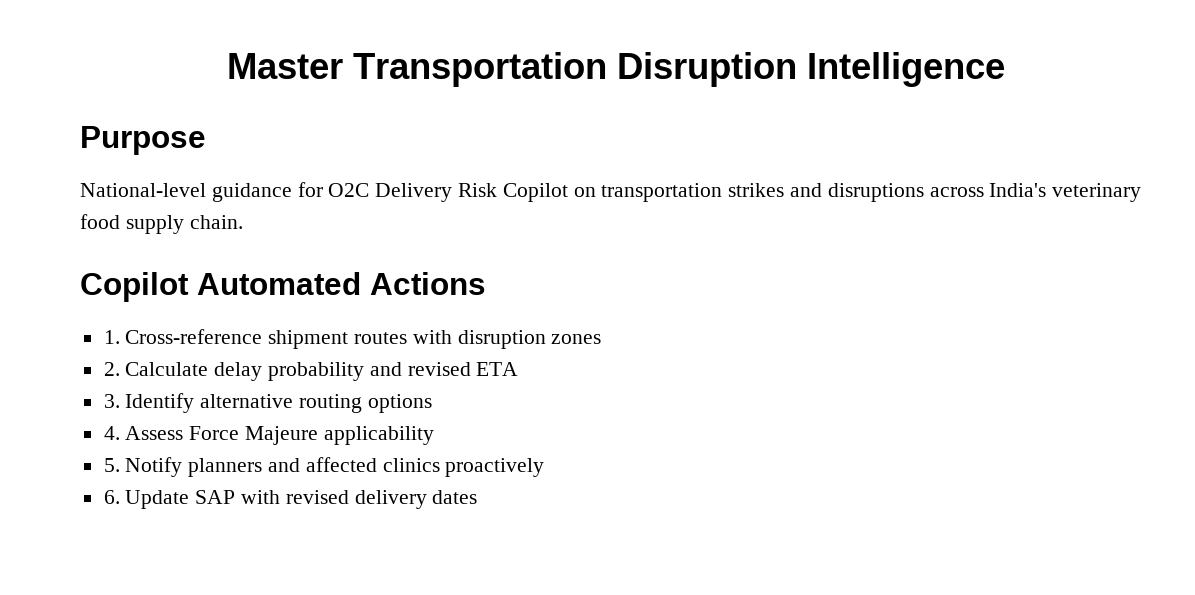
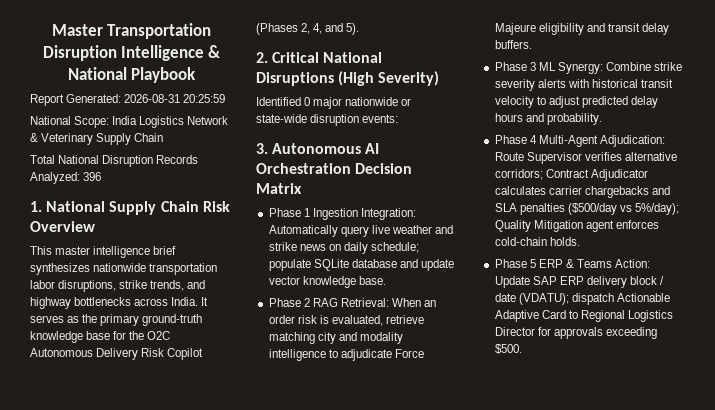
[80,126,206,155] [80,182,1142,202] [80,214,243,234] [80,272,486,302] [103,329,602,349] [103,362,519,381] [103,393,432,413] [103,426,434,445] [103,457,545,477] [103,490,478,509] // Purpose // National-level guidance for O2C Delivery Risk Copilot on transportation strikes and disruptions across India's veterinary food supply chain. // Copilot Automated Actions // 1. Cross-reference shipment routes with disruption zones // 2. Calculate delay probability and revised ETA // 3. Identify alternative routing options // 4. Assess Force Majeure applicability // 5. Notify planners and affected clinics proactively // 6. Update SAP with revised delivery dates -> [208,45,222,58] [67,67,197,83] [30,94,226,106] [30,116,229,128] [30,133,164,145] [30,155,199,167] [30,172,102,184] [30,201,230,215] [30,221,95,232] [30,246,177,258] [30,263,218,275] [30,280,206,292] [30,297,209,309] [30,314,203,326] [30,331,171,343] [30,348,204,360] [256,23,360,35] [256,52,383,63] [256,71,440,86] [256,97,412,109] [256,114,399,126] [256,143,380,154] [256,163,413,174] [256,183,302,194] [268,208,416,220] [268,225,454,237] [268,242,420,254] [268,259,455,271] [268,276,386,288] [268,298,437,307] [268,315,425,326] [268,332,403,344] [268,349,424,361] [494,23,670,35] [494,40,532,49] [494,62,683,74] [494,79,674,91] [494,96,659,108] [494,113,602,125] [494,135,665,147] [494,152,677,164] [494,169,648,181] [494,186,670,198] [494,203,680,215] [494,220,659,232] [494,237,580,246] [494,259,651,268] [494,276,665,288] [494,293,670,305] [494,310,674,322] [494,327,657,339] [494,344,522,354] & National Playbook // Report Generated: 2026-08-31 20:25:59 // National Scope: India Logistics Network & Veterinary Supply Chain // Total National Disruption Records Analyzed: 396 // 1. National Supply Chain Risk Overview // This master intelligence brief synthesizes nationwide transportation labor disruptions, strike trends, and highway bottlenecks across India. It serves as the primary ground-truth knowledge base for the O2C Autonomous Delivery Risk Copilot (Phases 2, 4, and 5). // 2. Critical National Disruptions (High Severity) // Identified 0 major nationwide or state-wide disruption events: // 3. Autonomous AI Orchestration Decision Matrix // Phase 1 Ingestion Integration: Automatically query live weather and strike news on daily schedule; populate SQLite database and update vector knowledge base. // Phase 2 RAG Retrieval: When an order risk is evaluated, retrieve matching city and modality intelligence to adjudicate Force Majeure eligibility and transit delay buffers. // Phase 3 ML Synergy: Combine strike severity alerts with historical transit velocity to adjust predicted delay hours and probability. // Phase 4 Multi-Agent Adjudication: Route Supervisor verifies alternative corridors; Contract Adjudicator calculates carrier chargebacks and SLA penalties ($500/day vs 5%/day); Quality Mitigation agent enforces cold-chain holds. // Phase 5 ERP & Teams Action: Update SAP ERP delivery block / date (VDATU); dispatch Actionable Adaptive Card to Regional Logistics Director for approvals exceeding $500.

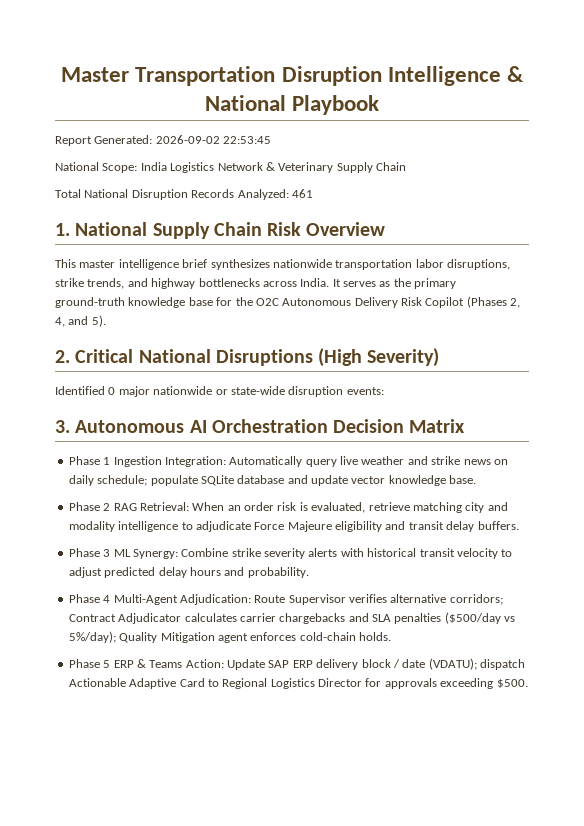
[124,94,226,103] 2026-08-31 20:25:59 -> [155,135,272,144] 2026-09-02 22:53:45
[83,172,102,181] 396 -> [291,189,313,198] 461

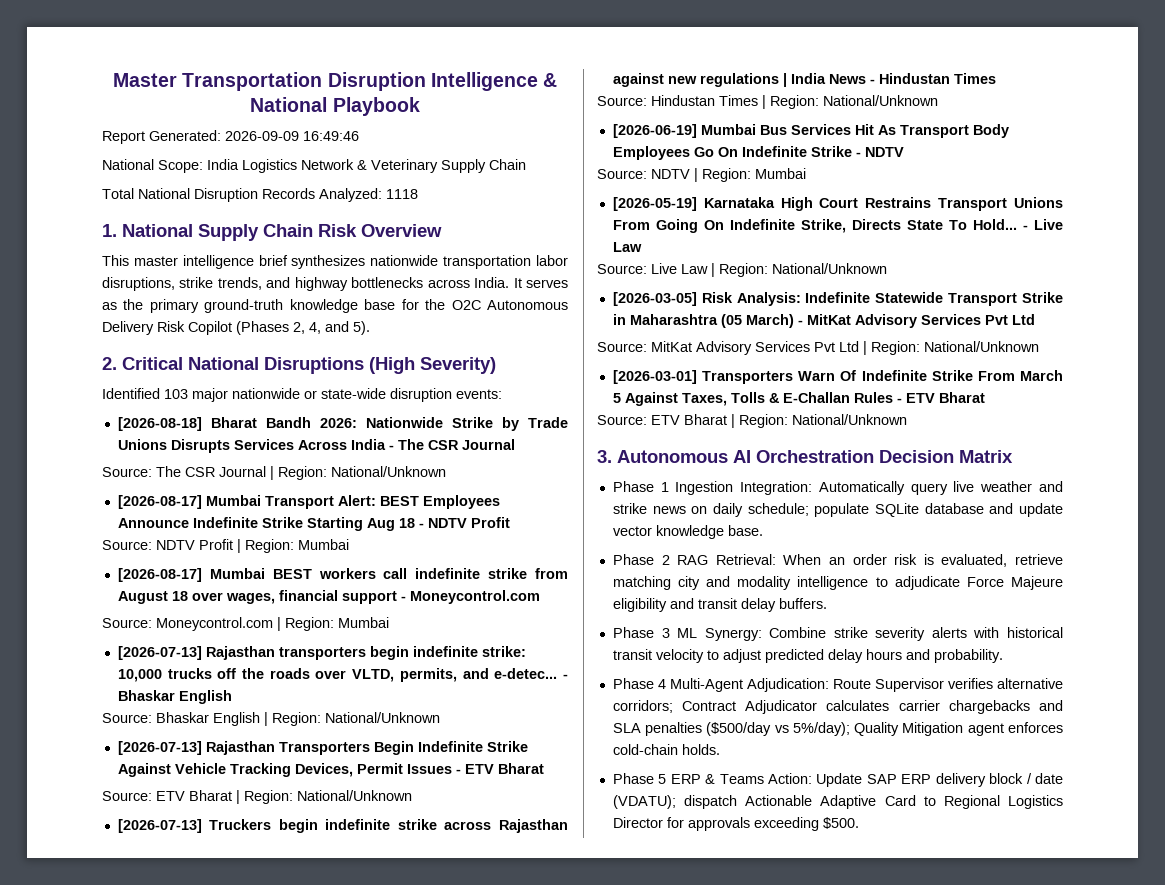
[155,135,272,144] 2026-09-02 22:53:45 -> [225,131,359,141] 2026-09-09 16:49:46
[291,189,313,198] 461 -> [386,189,418,199] 1118
[108,387,116,395] 0 -> [164,389,188,399] 103
(384, 391) none -> [117,417,568,431] [117,439,515,453] [102,466,446,480] [117,495,500,509] [117,517,510,531] [102,539,349,553] [117,568,568,582] [117,590,540,604] [102,617,389,631] [117,646,526,660] [117,668,568,682] [117,690,232,704] [102,712,440,726] [117,741,528,755] [117,763,544,777] [102,790,412,804] [117,819,568,833] [612,73,996,87] [597,95,938,109] [612,124,1009,138] [612,146,904,160] [597,168,806,182] [612,197,1063,211] [612,219,1063,233] [612,242,642,252] [597,263,887,277] [612,292,1063,306] [612,314,1035,328] [597,341,1039,355] [612,370,1063,384] [612,392,985,406] [597,414,907,428] // [2026-08-18] Bharat Bandh 2026: Nationwide Strike by Trade Unions Disrupts Services Across India - The CSR Journal // Source: The CSR Journal | Region: National/Unknown // [2026-08-17] Mumbai Transport Alert: BEST Employees Announce Indefinite Strike Starting Aug 18 - NDTV Profit // Source: NDTV Profit | Region: Mumbai // [2026-08-17] Mumbai BEST workers call indefinite strike from August 18 over wages, financial support - Moneycontrol.com // Source: Moneycontrol.com | Region: Mumbai // [2026-07-13] Rajasthan transporters begin indefinite strike: 10,000 trucks off the roads over VLTD, permits, and e-detec... - Bhaskar English // Source: Bhaskar English | Region: National/Unknown // [2026-07-13] Rajasthan Transporters Begin Indefinite Strike Against Vehicle Tracking Devices, Permit Issues - ETV Bharat // Source: ETV Bharat | Region: National/Unknown // [2026-07-13] Truckers begin indefinite strike across Rajasthan against new regulations | India News - Hindustan Times // Source: Hindustan Times | Region: National/Unknown // [2026-06-19] Mumbai Bus Services Hit As Transport Body Employees Go On Indefinite Strike - NDTV // Source: NDTV | Region: Mumbai // [2026-05-19] Karnataka High Court Restrains Transport Unions From Going On Indefinite Strike, Directs State To Hold... - Live Law // Source: Live Law | Region: National/Unknown // [2026-03-05] Risk Analysis: Indefinite Statewide Transport Strike in Maharashtra (05 March) - MitKat Advisory Services Pvt Ltd // Source: MitKat Advisory Services Pvt Ltd | Region: National/Unknown // [2026-03-01] Transporters Warn Of Indefinite Strike From March 5 Against Taxes, Tolls & E-Challan Rules - ETV Bharat // Source: ETV Bharat | Region: National/Unknown

